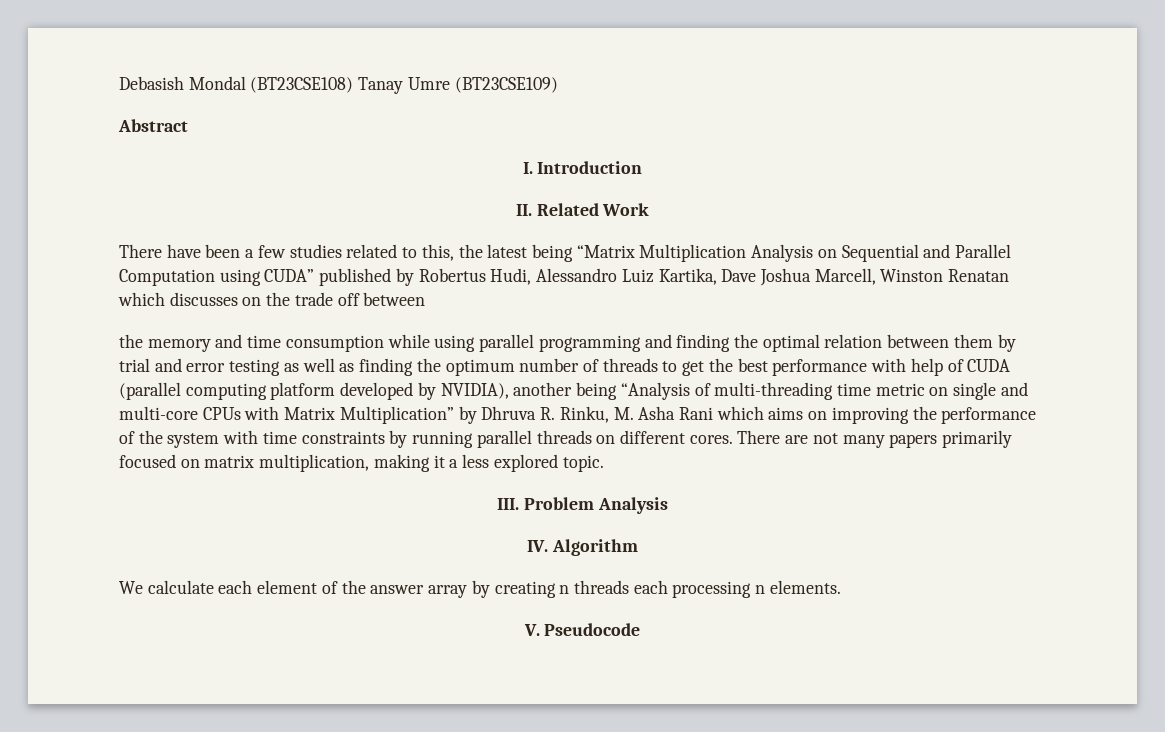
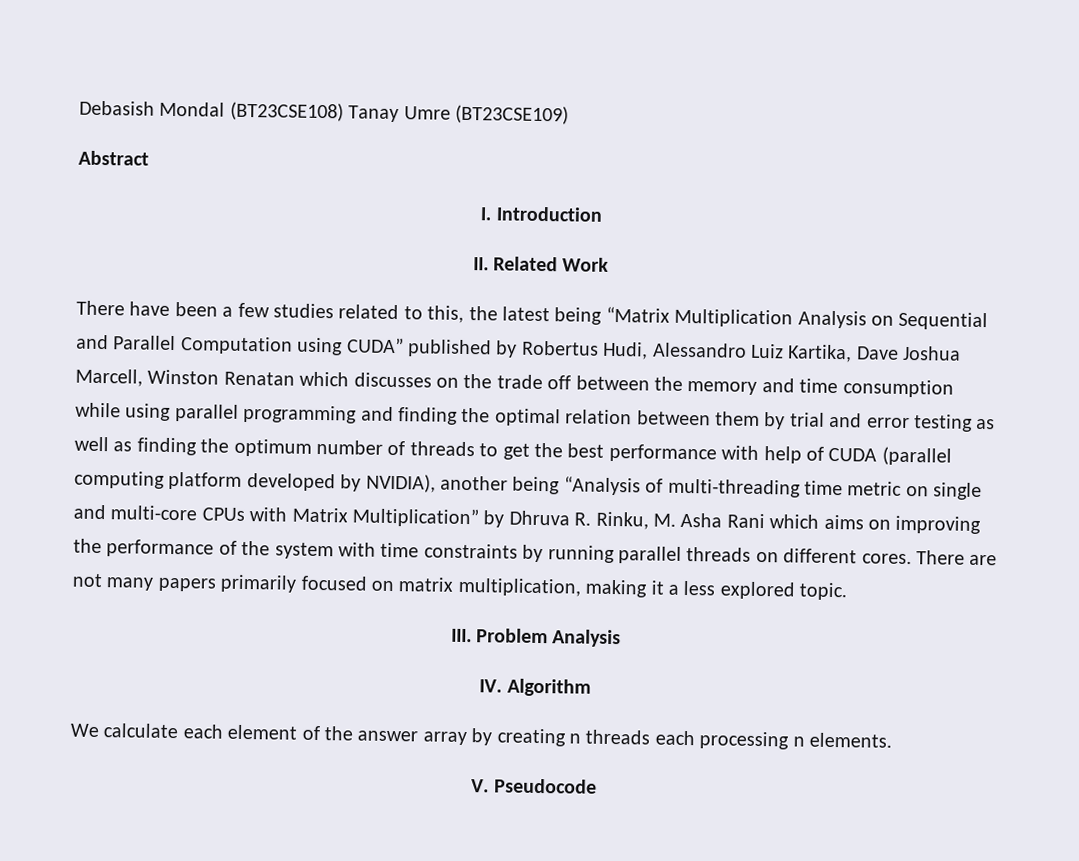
(426, 299) // -> (650, 383) none

